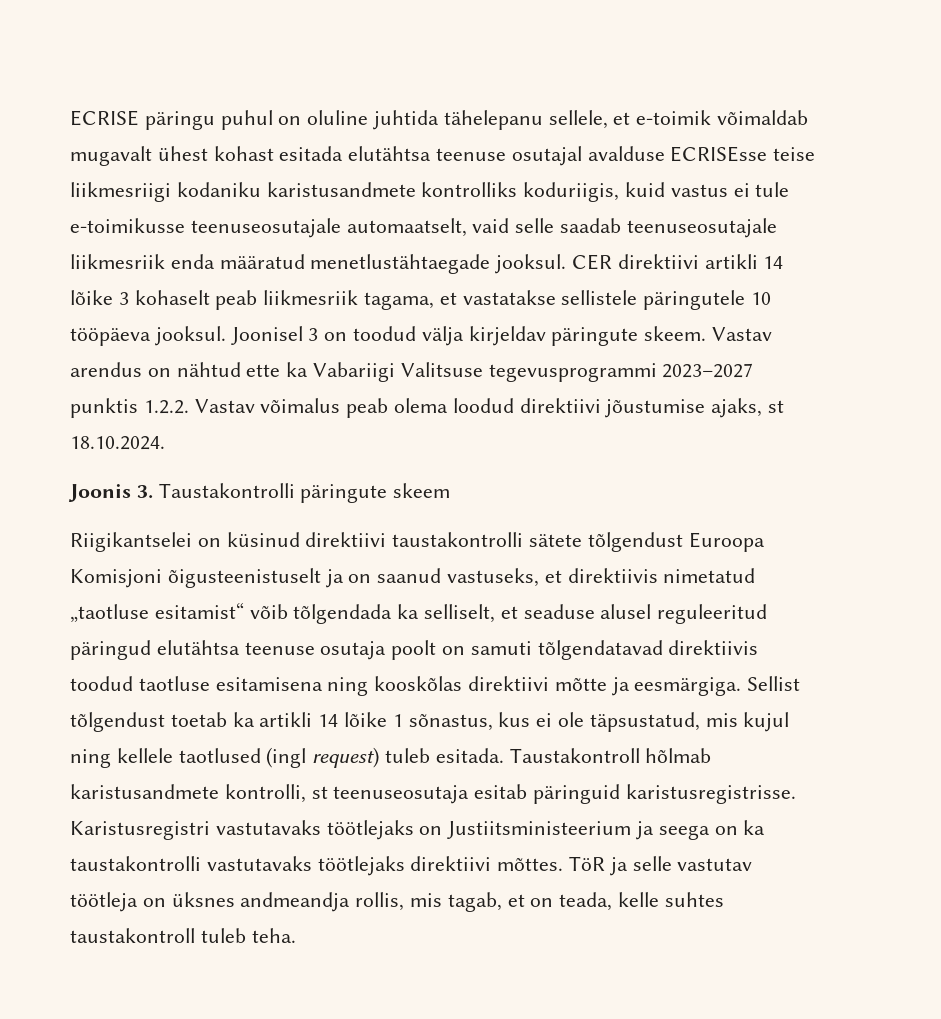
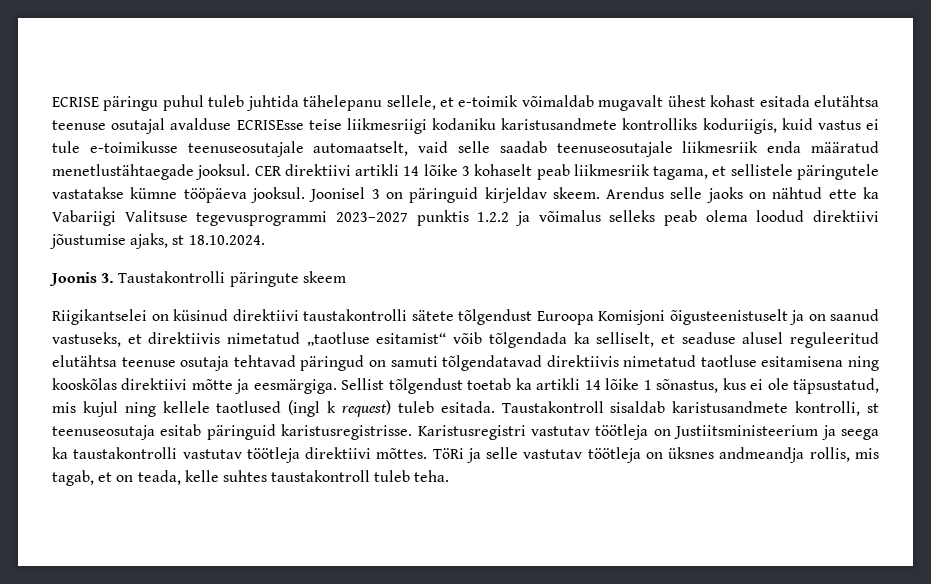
[278,110,369,125] on oluline -> [208,95,245,107] tuleb
[462,290,556,305] vastatakse -> (727, 171) none
[751,292,772,305] 10 -> [52,187,178,199] vastatakse kümne
[353,326,773,346] [70,362,142,377] toodud välja kirjeldav päringute skeem. Vastav arendus -> [409,187,743,203] päringuid kirjeldav skeem. Arendus selle jaoks
[143,398,341,414] 1.2.2. Vastav võimalus -> [477,210,656,226] 1.2.2 ja võimalus selleks
[70,640,151,660] päringud -> (880, 340) none
[391,640,437,660] poolt -> [233,355,365,371] tehtavad päringud
[70,676,133,691] toodud -> [623,355,697,367] nimetatud
(307, 757) none -> [327,401,337,413] k
[645,748,712,763] hõlmab -> [610,401,666,413] sisaldab
[215,820,414,840] vastutavaks töötlejaks -> [531,424,649,440] vastutav töötleja
[714,826,738,835] on -> (879, 434) none
[206,856,405,876] vastutavaks töötlejaks -> [182,447,300,463] vastutav töötleja
[569,856,606,871] TöR -> [432,448,464,459] TöRi

